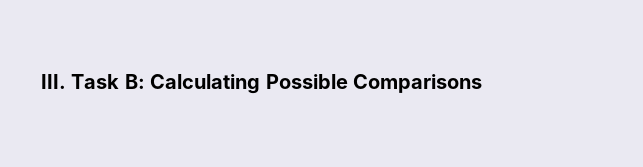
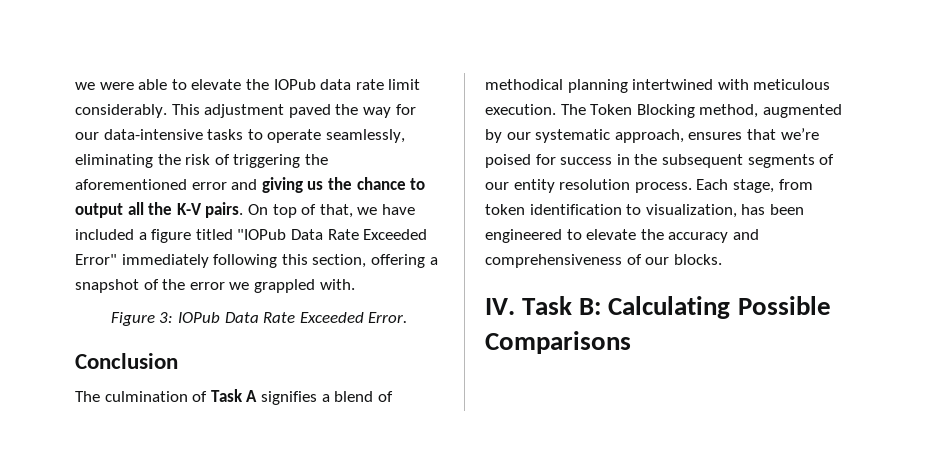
[41,74,66,89] III. -> [75,79,421,90] [75,104,416,118] [75,129,405,143] [75,154,328,168] [75,177,426,193] [75,202,415,218] [75,229,428,243] [75,254,438,268] [75,279,355,293] [110,312,408,326] [75,353,178,369] [75,389,393,405] [485,79,831,93] [485,104,842,118] [485,128,819,143] [485,154,835,168] [485,179,813,193] [485,204,804,218] [485,229,759,243] [485,254,722,268] [485,298,515,315] we were able to elevate the IOPub data rate limit considerably. This adjustment paved the way for our data-intensive tasks to operate seamlessly, eliminating the risk of triggering the aforementioned error and giving us the chance to output all the K-V pairs. On top of that, we have included a figure titled "IOPub Data Rate Exceeded Error" immediately following this section, offering a snapshot of the error we grappled with. // Figure 3: IOPub Data Rate Exceeded Error. // Conclusion // The culmination of Task A signifies a blend of methodical planning intertwined with meticulous execution. The Token Blocking method, augmented by our systematic approach, ensures that we’re poised for success in the subsequent segments of our entity resolution process. Each stage, from token identification to visualization, has been engineered to elevate the accuracy and comprehensiveness of our blocks. // IV.

